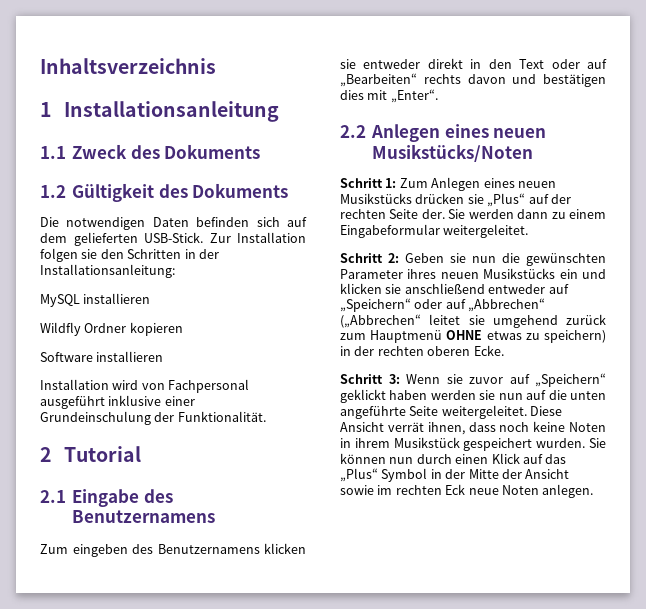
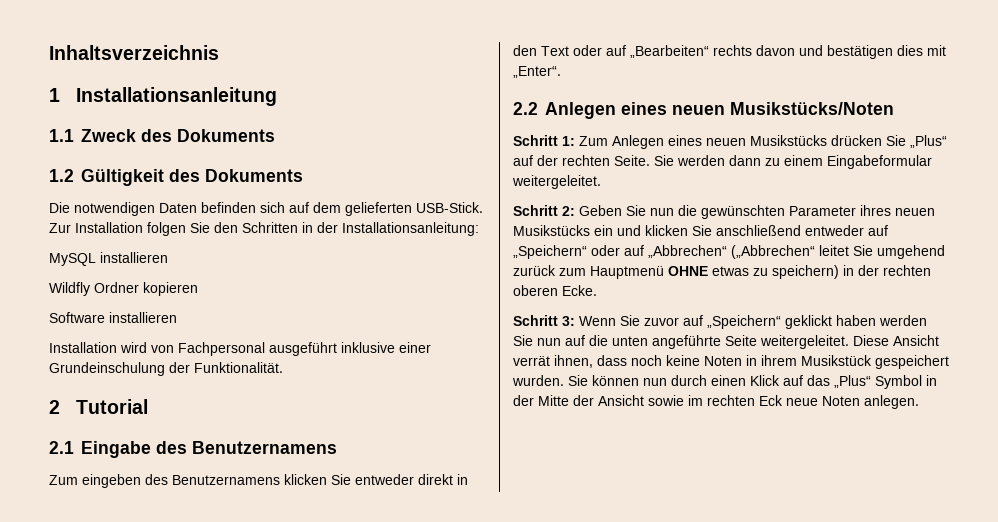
[81,249,98,259] sie -> [190,222,210,233] Sie
[340,59,356,69] sie -> [331,474,351,485] Sie
[467,194,484,204] sie -> [886,135,906,146] Sie
[389,209,445,219] Seite der. -> [614,155,650,166] Seite.
[450,253,466,263] sie -> [626,205,646,216] Sie
[385,284,402,294] sie -> [692,225,712,236] Sie
[468,315,485,325] sie -> [853,245,873,256] Sie
[446,374,463,384] sie -> [620,315,640,326] Sie
[479,390,496,400] sie -> [513,335,533,346] Sie

